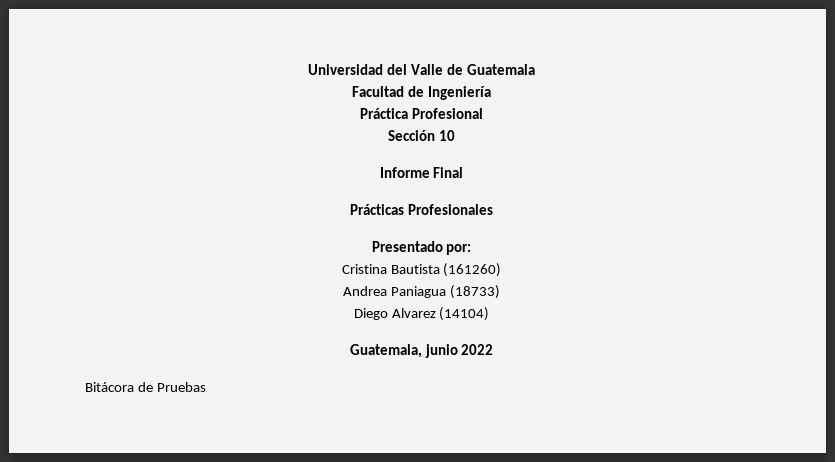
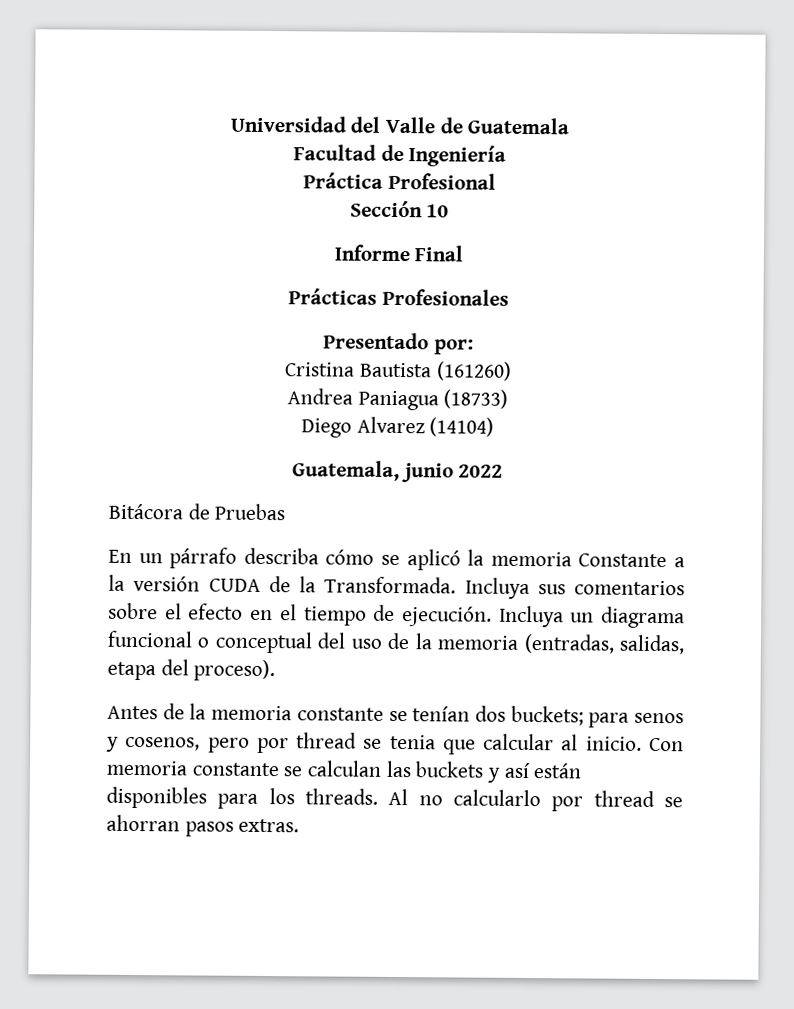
(206, 387) none -> [108,547,686,571] [108,574,685,600] [108,602,685,629] [107,630,686,655] [107,659,276,682] [107,703,684,728] [106,732,684,755] [106,760,583,783] [106,786,683,812] [106,814,300,837] // En un párrafo describa cómo se aplicó la memoria Constante a la versión CUDA de la Transformada. Incluya sus comentarios sobre el efecto en el tiempo de ejecución. Incluya un diagrama funcional o conceptual del uso de la memoria (entradas, salidas, etapa del proceso). // Antes de la memoria constante se tenían dos buckets; para senos y cosenos, pero por thread se tenia que calcular al inicio. Con memoria constante se calculan las buckets y así están disponibles para los threads. Al no calcularlo por thread se ahorran pasos extras.

